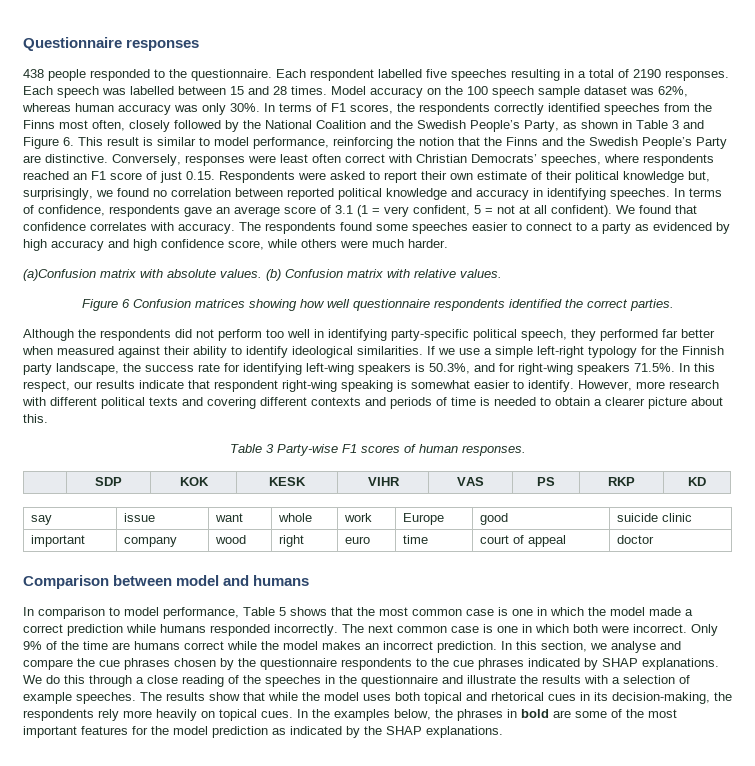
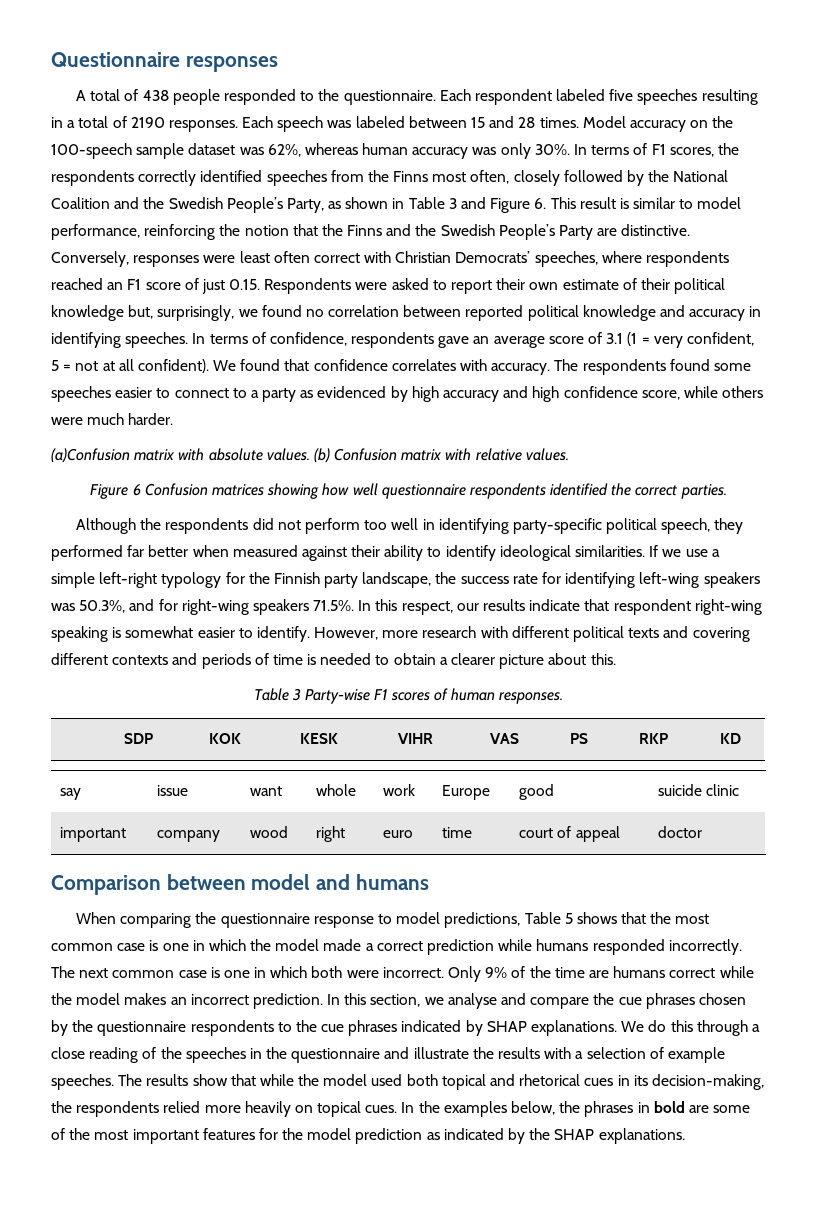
(200, 45) none -> [76,89,139,101] A total of
[378,69,422,78] labelled -> [556,89,606,101] labeled
[130,86,174,95] labelled -> [355,116,405,128] labeled
[467,86,534,98] 100 speech -> [51,143,132,159] 100-speech
[415,363,425,372] is -> [51,603,75,611] was
[23,607,239,619] In comparison to model performance, -> [76,912,521,928] When comparing the questionnaire response to model predictions,
[363,694,391,701] uses -> [371,1074,403,1086] used
[98,709,119,721] rely -> [163,1101,201,1113] relied

